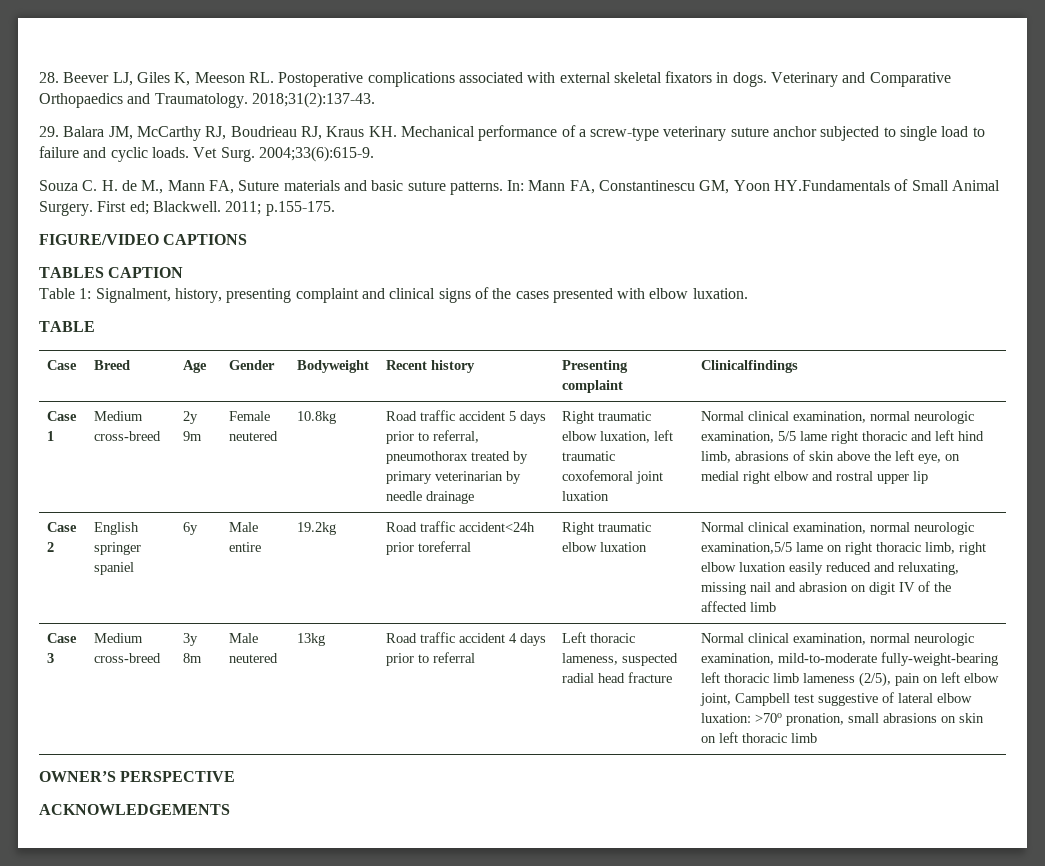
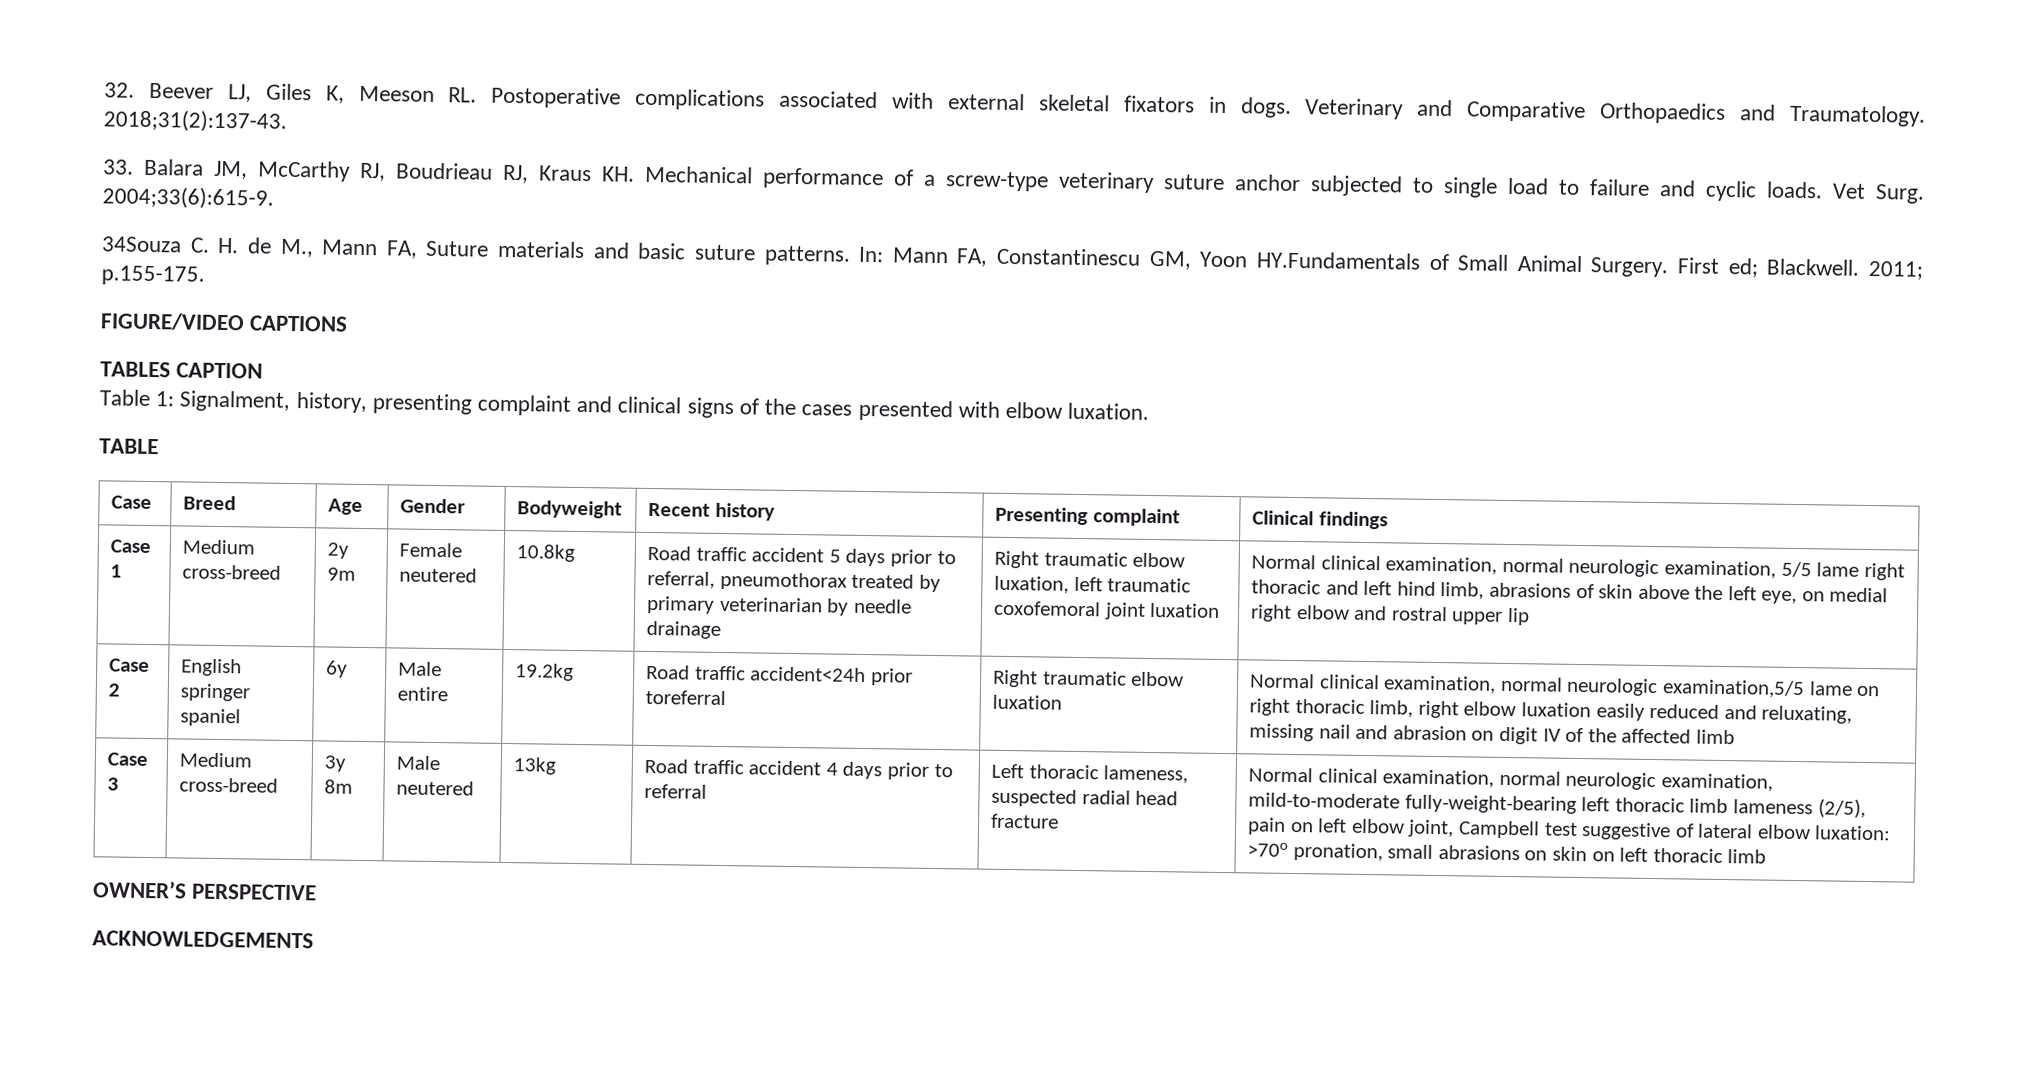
[39,72,59,83] 28. -> [104,82,135,98] 32.
[39,126,59,137] 29. -> [103,159,134,175] 33.
[39,180,78,191] Souza -> [101,236,182,253] 34Souza
[700,360,798,373] Clinicalfindings -> [1252,510,1388,530] Clinical findings

